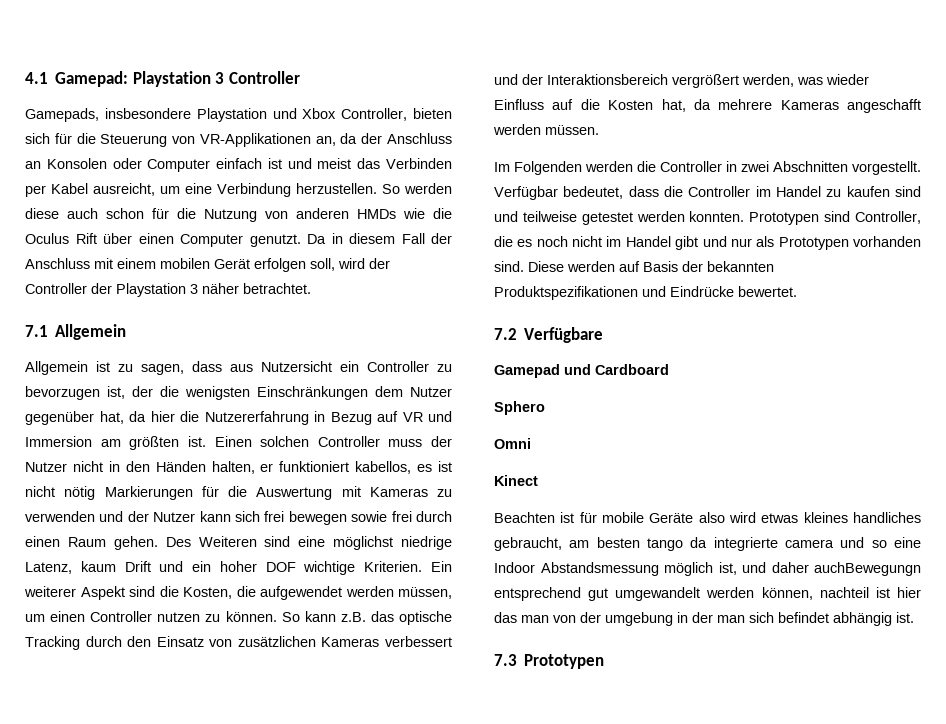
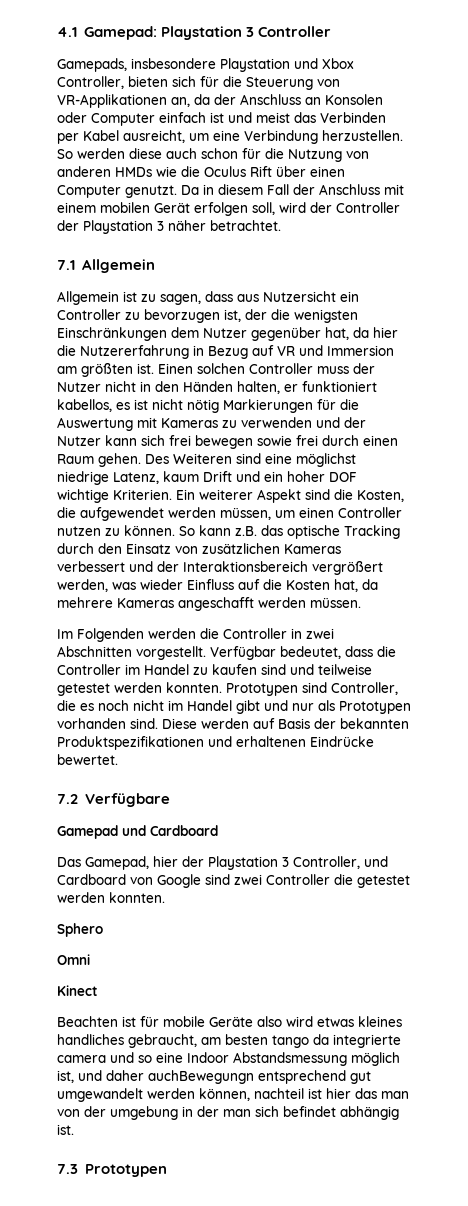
(666, 291) none -> [236,736,306,747] erhaltenen
(669, 369) none -> [57,856,388,870] [57,874,410,888] [57,892,165,903] // Das Gamepad, hier der Playstation 3 Controller, und Cardboard von Google sind zwei Controller die getestet werden konnten.

